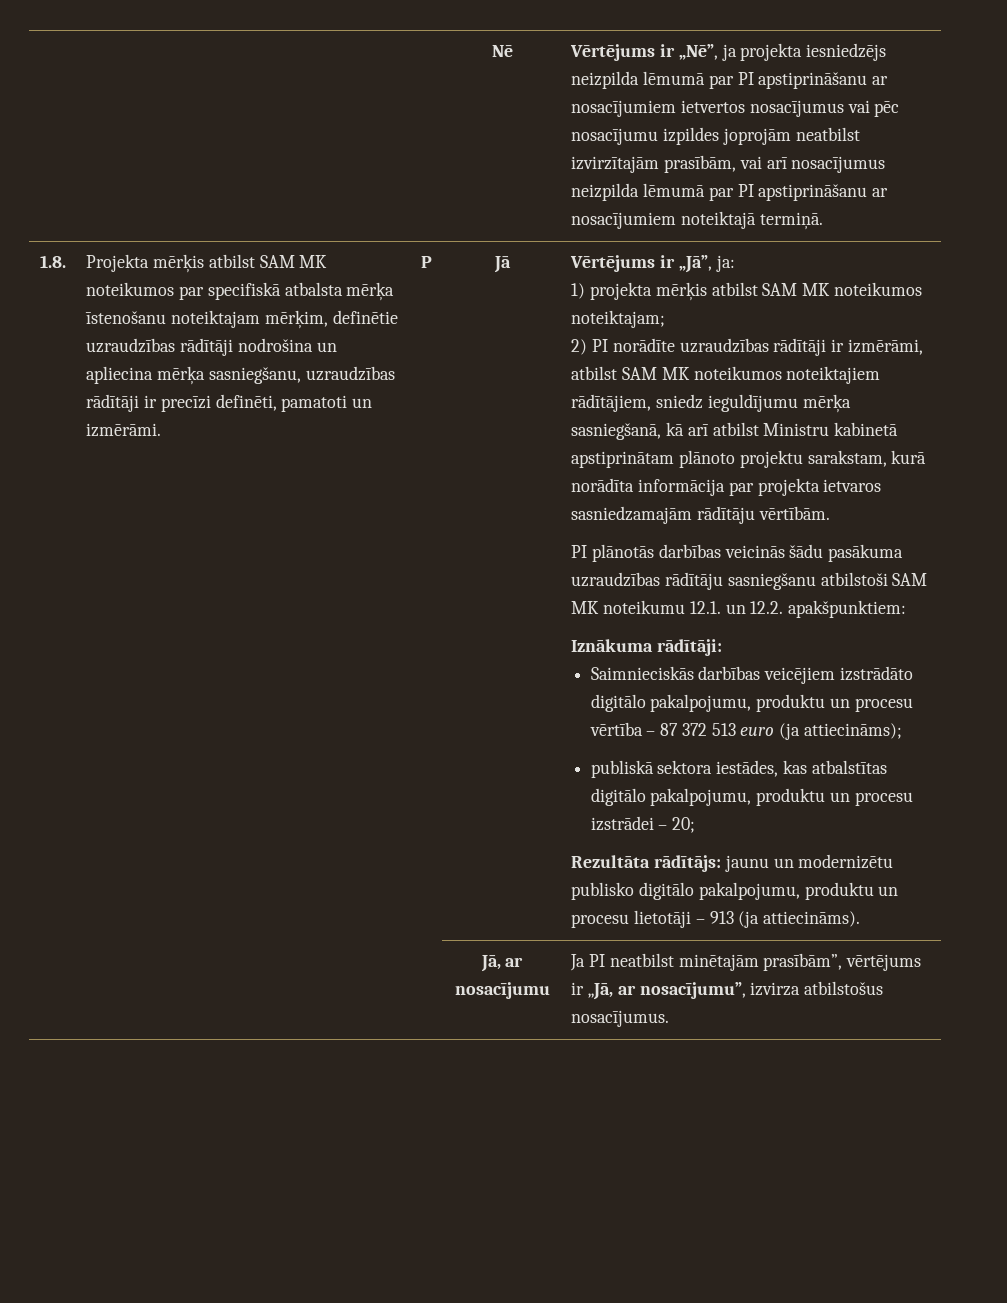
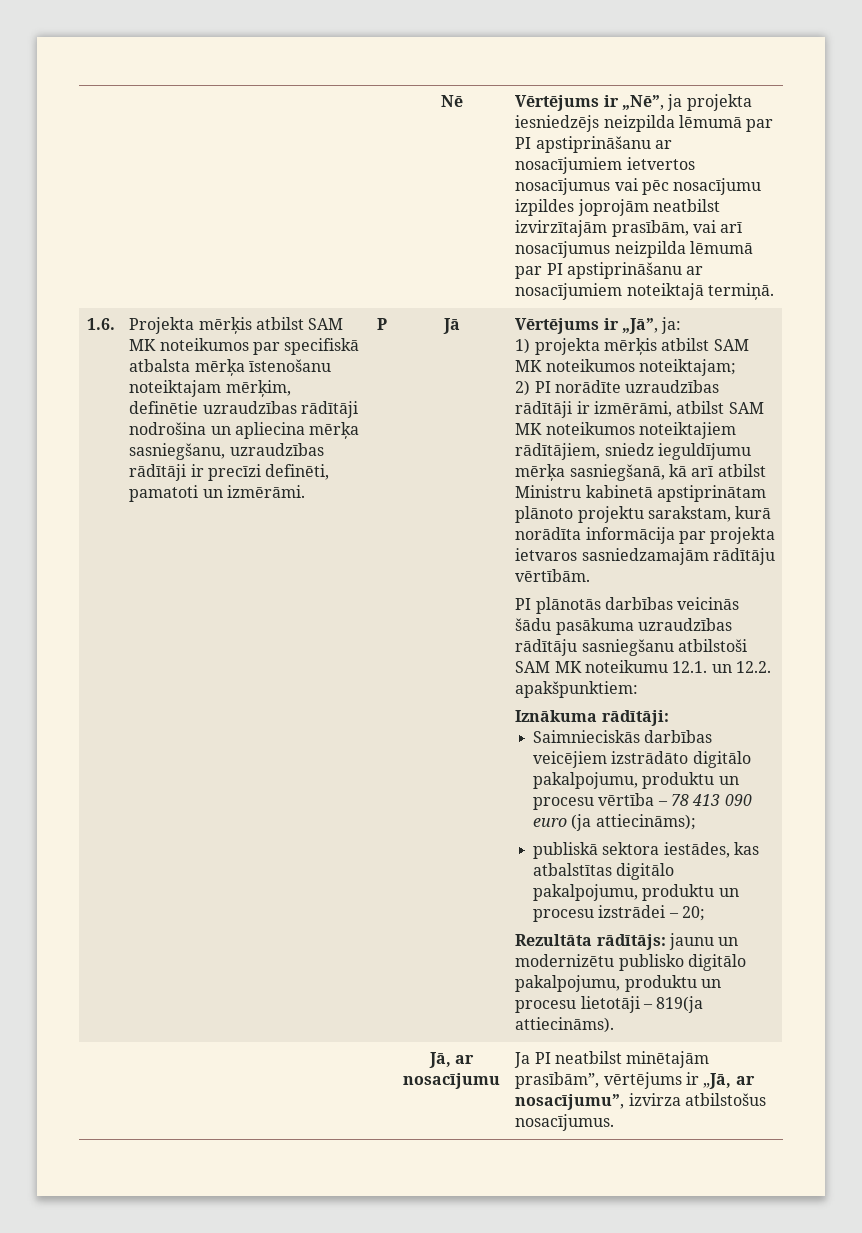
[40,255,66,268] 1.8. -> [87,318,115,330] 1.6.
[660,723,736,736] 87 372 513 -> [670,794,752,806] 78 413 090
[709,911,760,928] 913 (ja -> [656,996,704,1013] 819(ja

